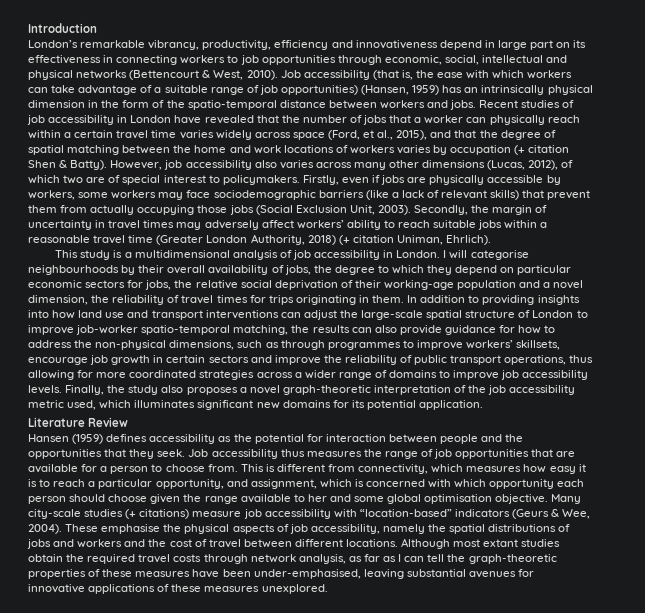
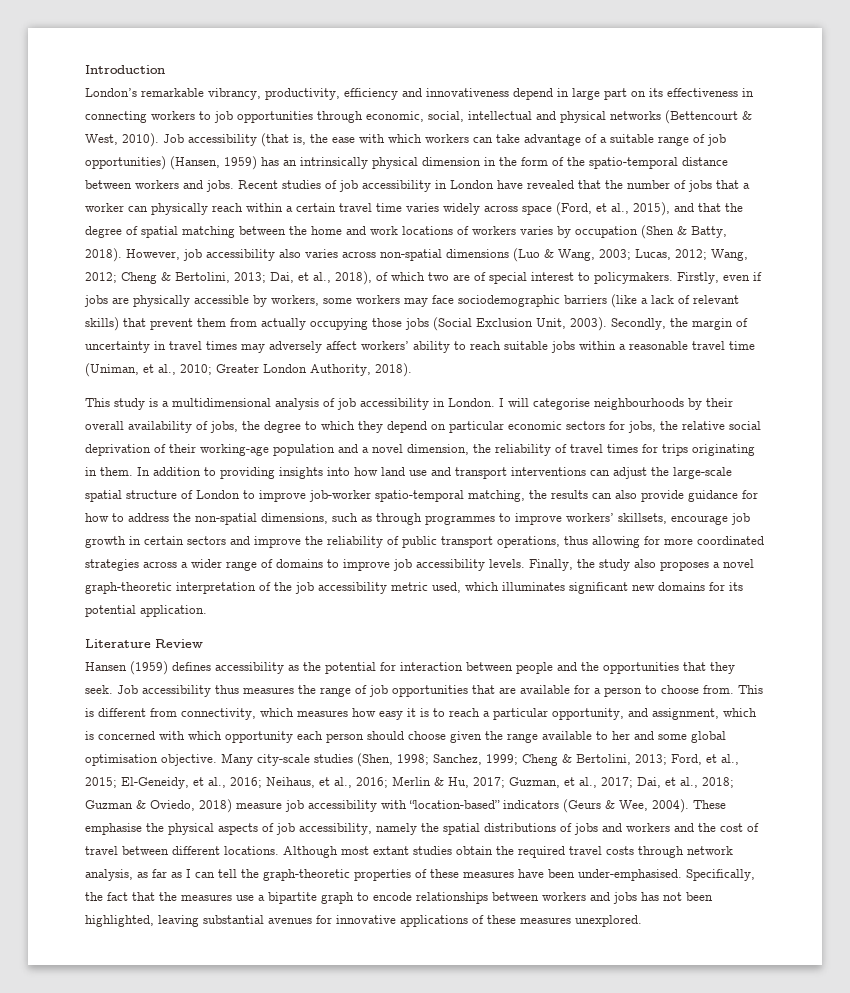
[514,145,570,155] [28,160,108,170] (+ citation Shen & Batty). -> [641,225,727,239] [85,248,122,262] (Shen & Batty, 2018).
[353,160,559,170] many other dimensions (Lucas, 2012), -> [380,248,748,262] [85,271,372,285] non-spatial dimensions (Luo & Wang, 2003; Lucas, 2012; Wang, 2012; Cheng & Bertolini, 2013; Dai, et al., 2018),
[156,234,492,245] (Greater London Authority, 2018) (+ citation Uniman, Ehrlich). -> [85,363,412,377] (Uniman, et al., 2010; Greater London Authority, 2018).
[95,340,167,350] non-physical -> [195,513,257,525] non-spatial
[125,509,190,519] (+ citations) -> [357,753,739,767] [85,776,734,789] [85,799,232,813] (Shen, 1998; Sanchez, 1999; Cheng & Bertolini, 2013; Ford, et al., 2015; El-Geneidy, et al., 2016; Neihaus, et al., 2016; Merlin & Hu, 2017; Guzman, et al., 2017; Dai, et al., 2018; Guzman & Oviedo, 2018)
[253,569,361,579] under-emphasised, -> [578,869,755,881] [85,892,713,904] [85,915,154,927] under-emphasised. Specifically, the fact that the measures use a bipartite graph to encode relationships between workers and jobs has not been highlighted,

